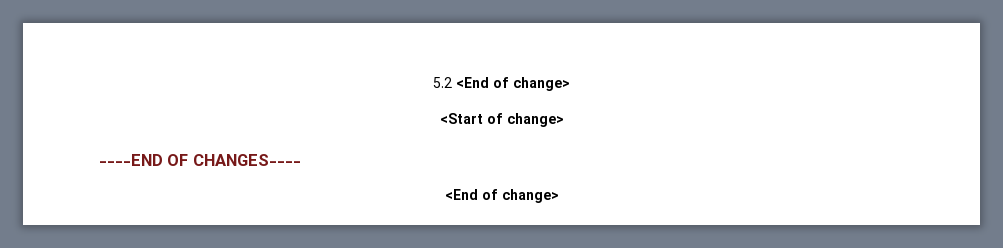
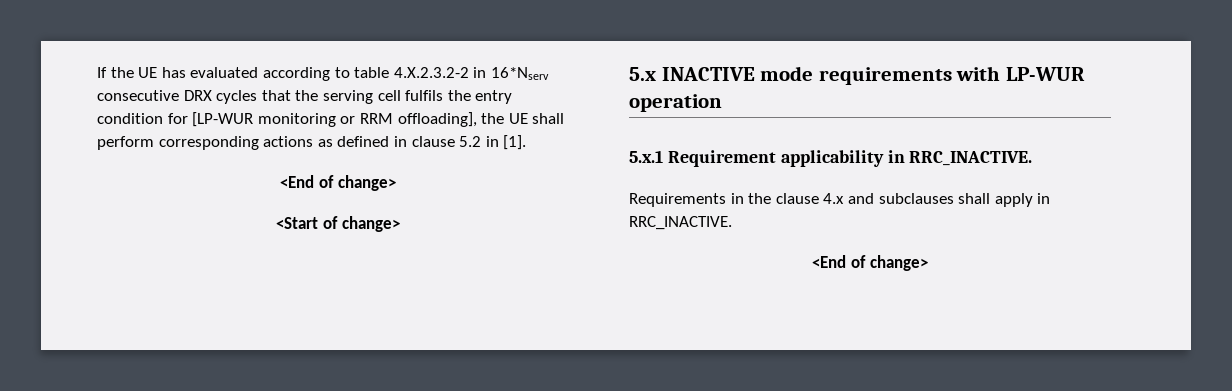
[433,77,452,88] 5.2 -> [97,67,549,81] [97,90,513,104] [97,112,565,127] [97,135,527,150] If the UE has evaluated according to table 4.X.2.3.2-2 in 16*Nserv consecutive DRX cycles that the serving cell fulfils the entry condition for [LP-WUR monitoring or RRM offloading], the UE shall perform corresponding actions as defined in clause 5.2 in [1]. //
[99,154,301,166] ----END OF CHANGES---- -> [629,66,1085,85] [629,94,722,112] [629,150,1033,167] [629,193,1051,207] [629,216,732,230] 5.x INACTIVE mode requirements with LP-WUR operation // 5.x.1 Requirement applicability in RRC_INACTIVE. // Requirements in the clause 4.x and subclauses shall apply in RRC_INACTIVE.

